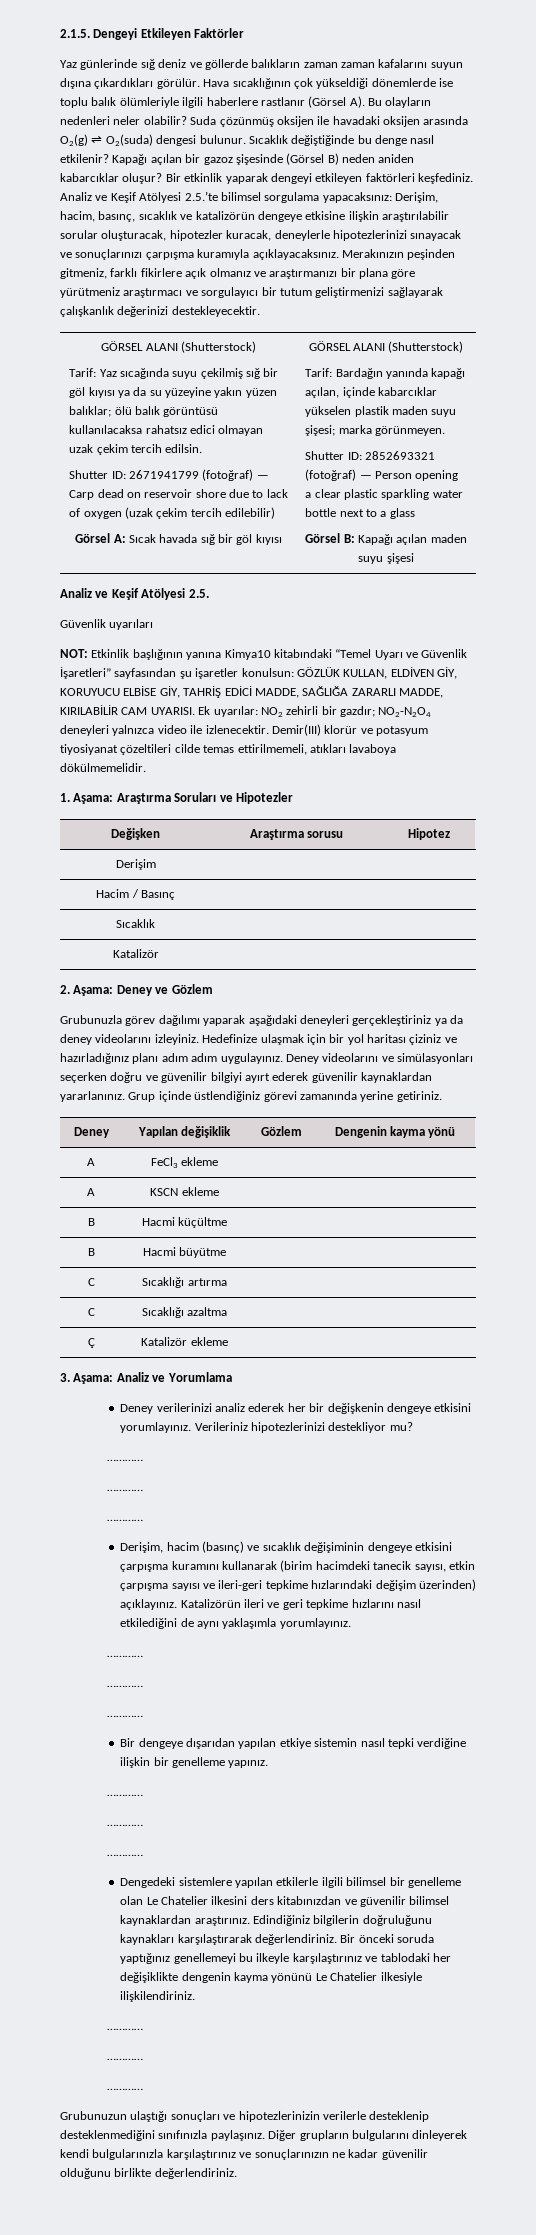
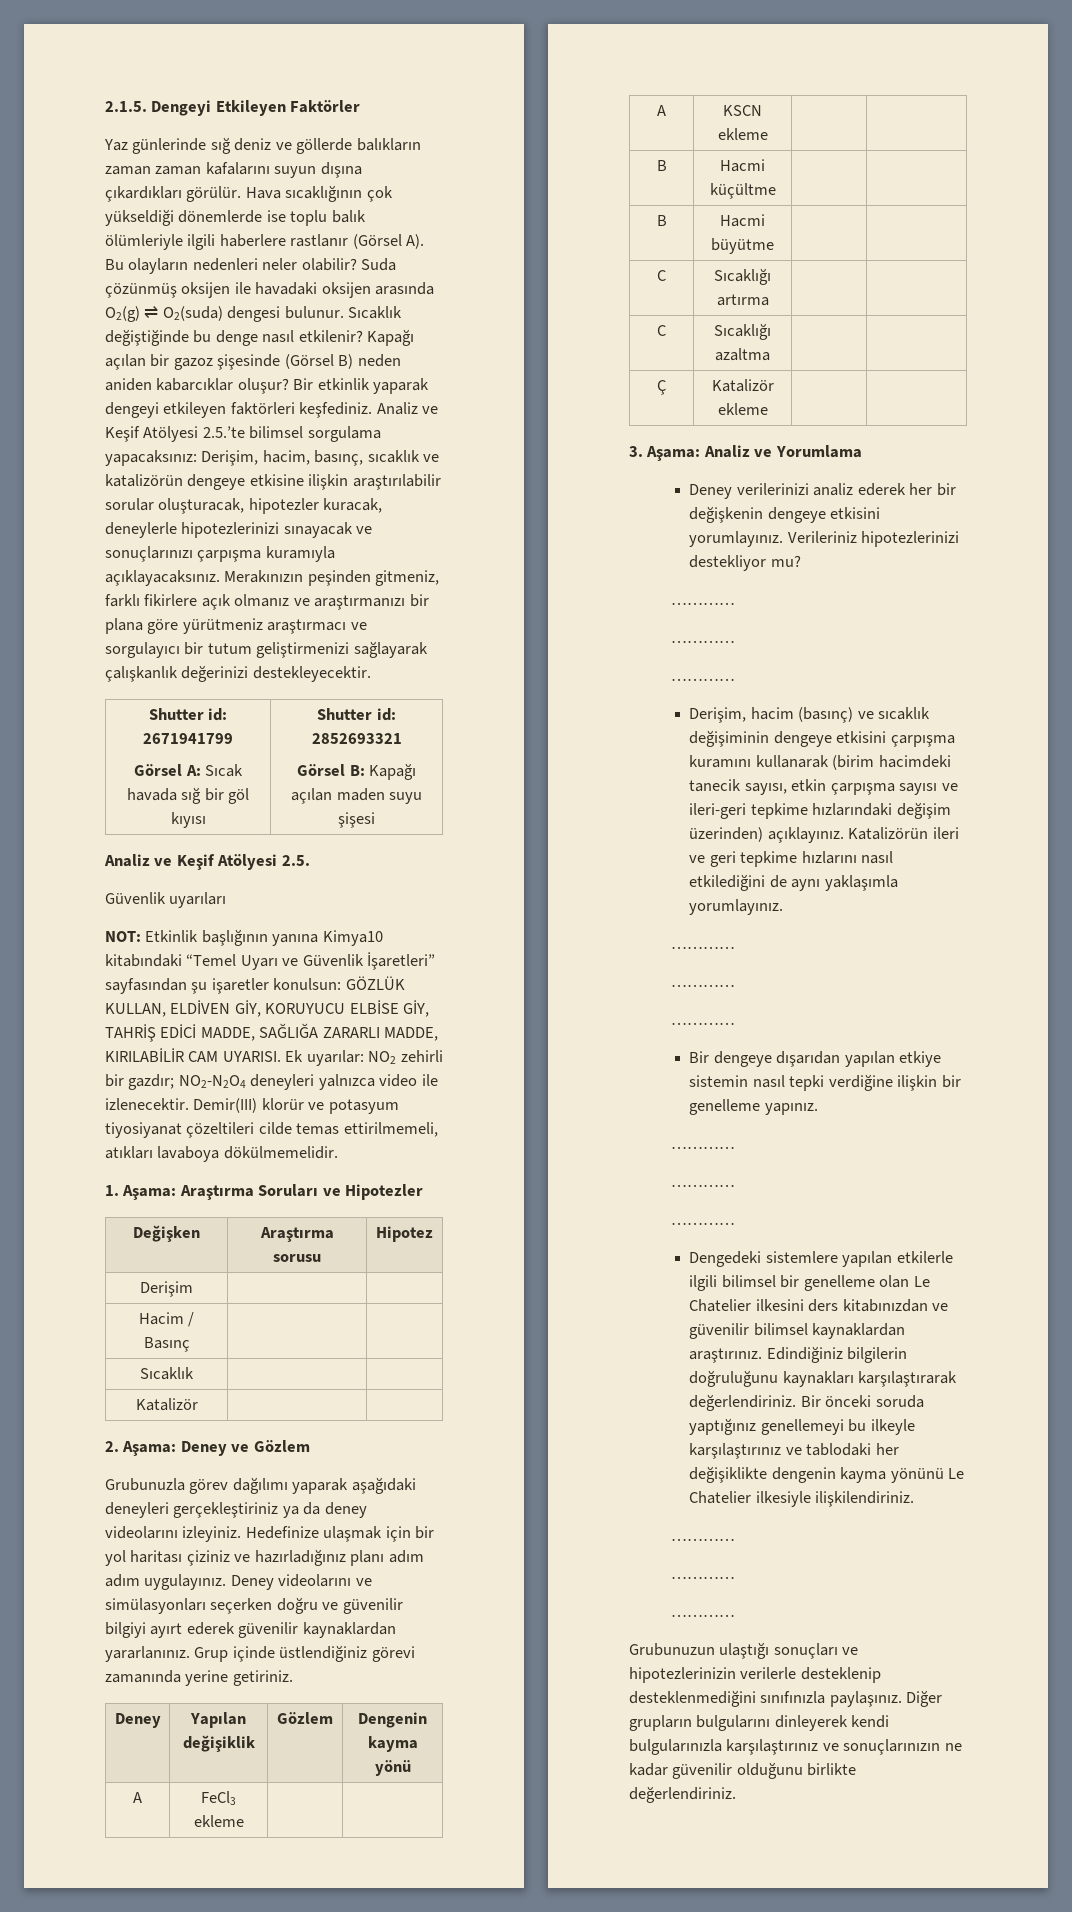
[101,341,256,353] [69,368,279,379] [69,387,277,398] [69,406,219,417] [69,425,264,436] [69,444,203,455] [69,469,269,481] [69,489,288,500] [69,507,276,519] GÖRSEL ALANI (Shutterstock) // Tarif: Yaz sıcağında suyu çekilmiş sığ bir göl kıyısı ya da su yüzeyine yakın yüzen balıklar; ölü balık görüntüsü kullanılacaksa rahatsız edici olmayan uzak çekim tercih edilsin. // Shutter ID: 2671941799 (fotoğraf) — Carp dead on reservoir shore due to lack of oxygen (uzak çekim tercih edilebilir) -> [148,708,228,721] [143,733,233,744] Shutter id: 2671941799
[308,341,464,353] [305,368,466,379] [305,387,437,398] [305,406,457,417] [305,425,445,436] [305,451,435,460] [305,469,459,481] [305,489,463,500] [305,508,415,519] GÖRSEL ALANI (Shutterstock) // Tarif: Bardağın yanında kapağı açılan, içinde kabarcıklar yükselen plastik maden suyu şişesi; marka görünmeyen. // Shutter ID: 2852693321 (fotoğraf) — Person opening a clear plastic sparkling water bottle next to a glass -> [317,708,396,721] [311,733,402,744] Shutter id: 2852693321

